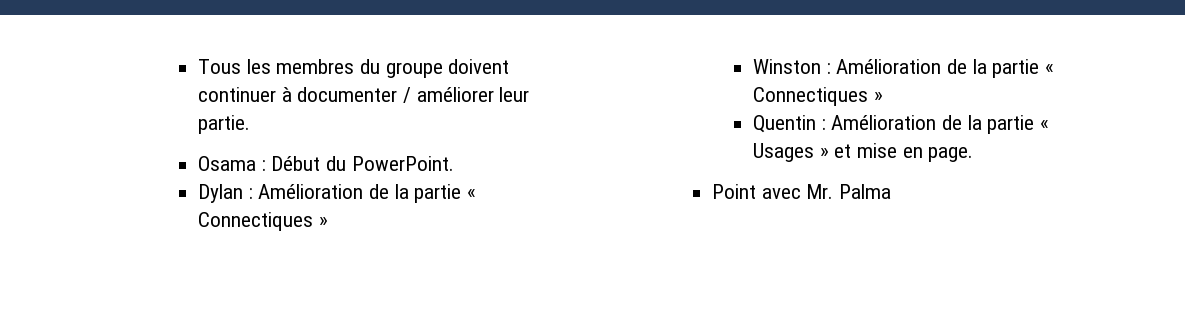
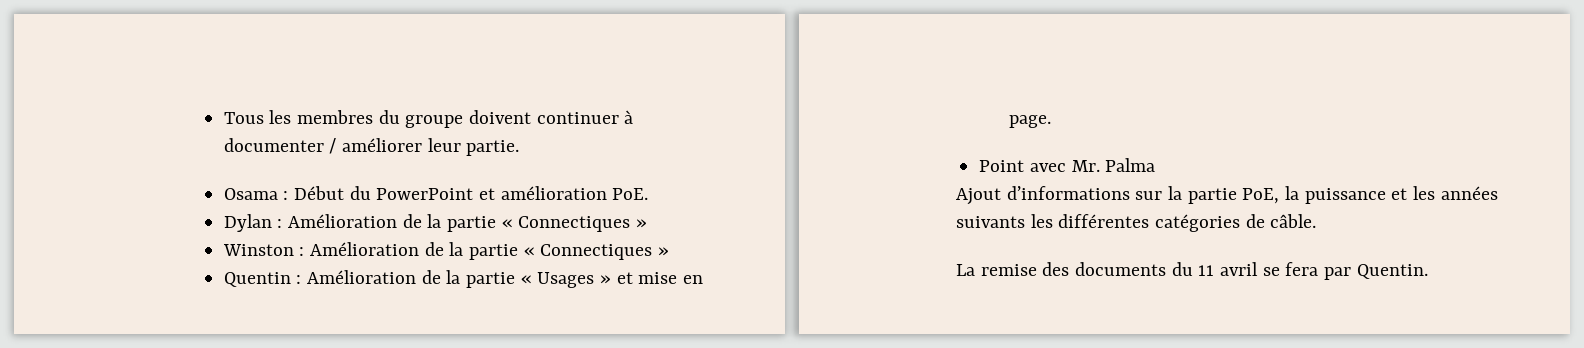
[351,156,454,171] PowerPoint. -> [376,186,649,200] PowerPoint et amélioration PoE.
(892, 191) none -> [956,186,1498,205] [956,214,1317,232] [956,262,1428,280] // Ajout d’informations sur la partie PoE, la puissance et les années suivants les différentes catégories de câble. // La remise des documents du 11 avril se fera par Quentin.

